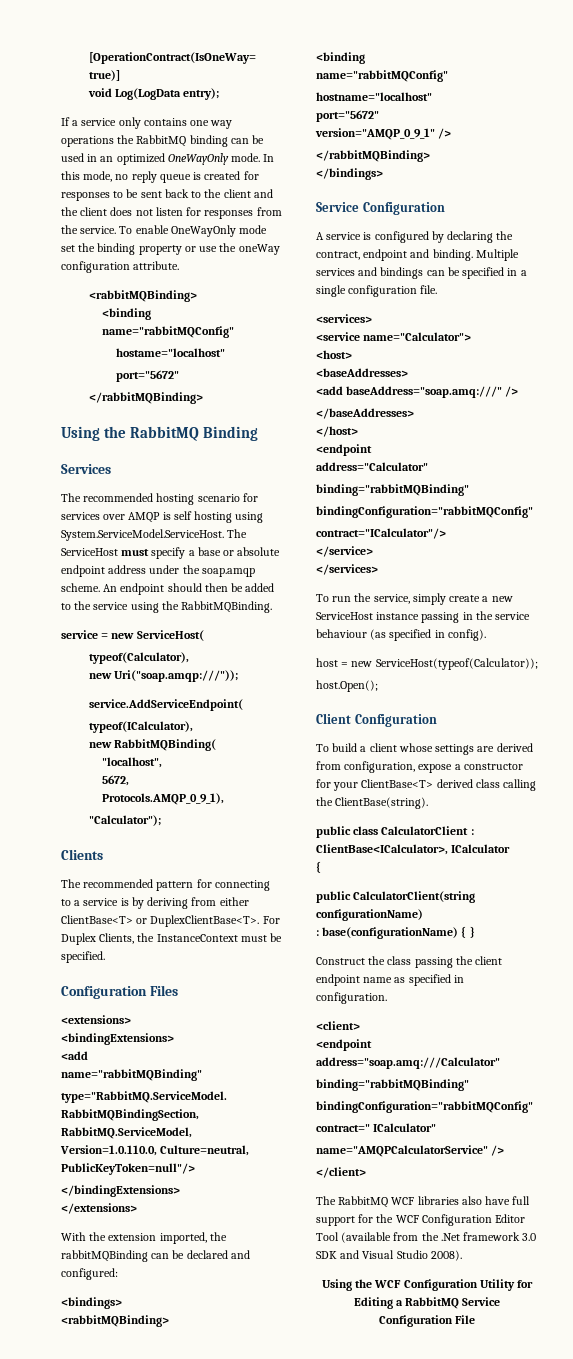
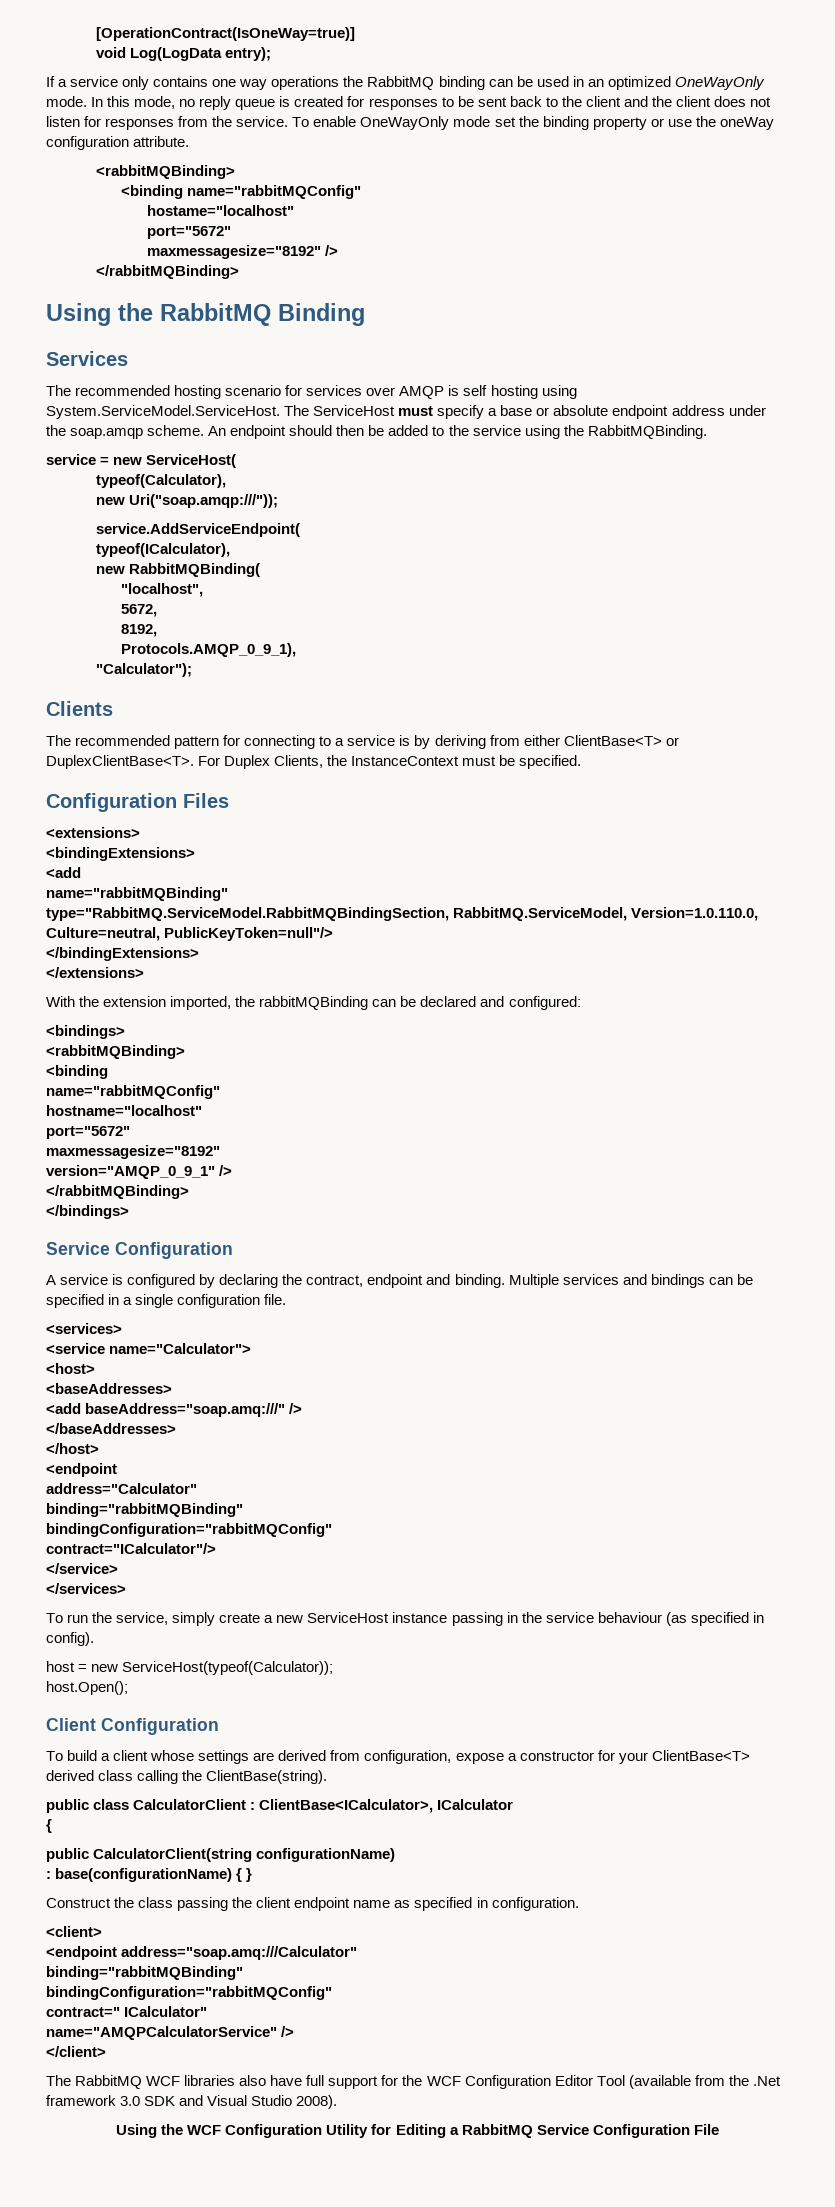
(180, 376) none -> [146,245,338,259] // maxmessagesize="8192" />
(130, 780) none -> [121,624,158,637] // 8192,
(379, 116) none -> [46,1145,220,1159] // maxmessagesize="8192"

